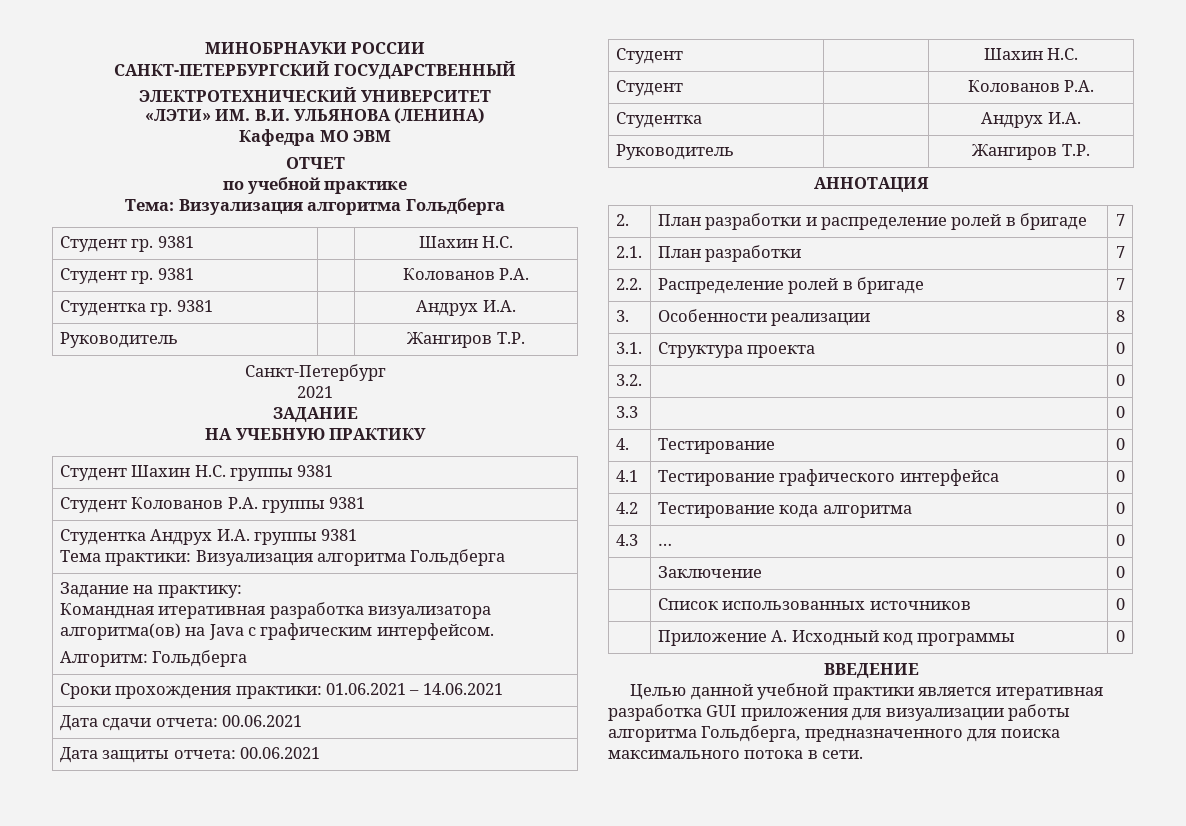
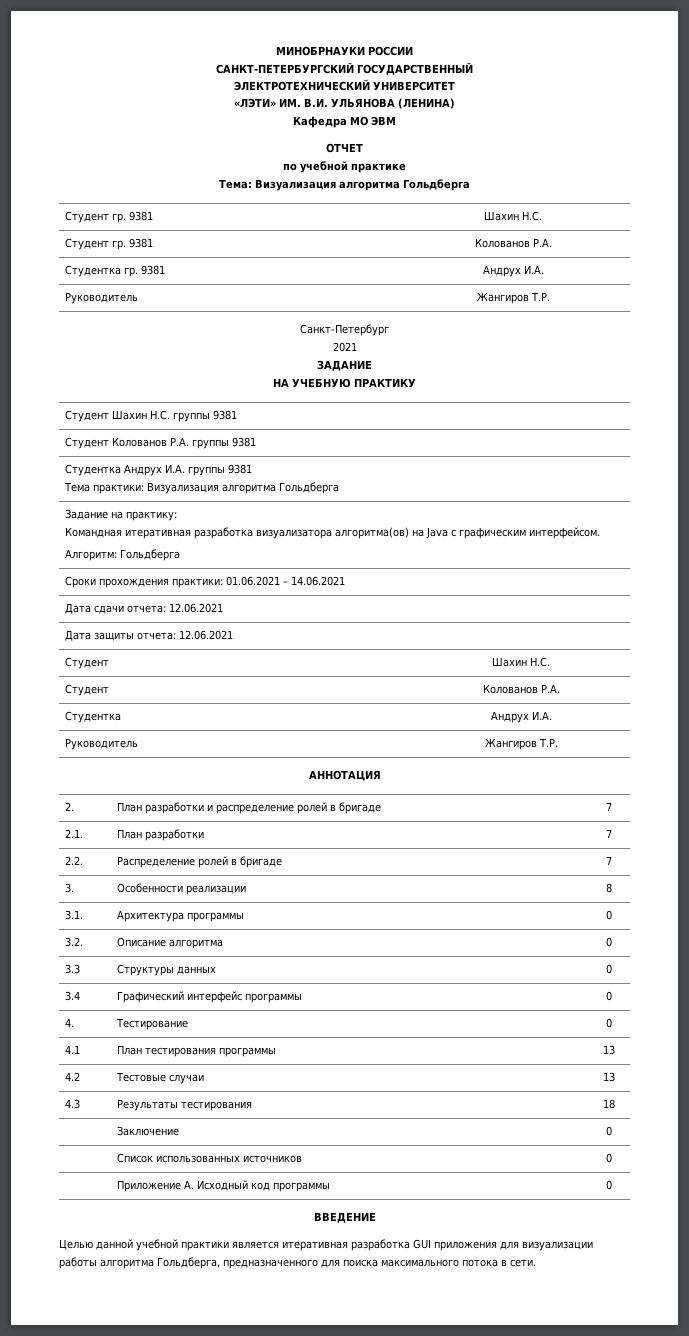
[222,715,303,727] 00.06.2021 -> [168,603,223,613] 12.06.2021
[240,747,321,759] 00.06.2021 -> [178,630,233,640] 12.06.2021
[657,342,816,358] Структура проекта -> [116,910,244,922] Архитектура программы
(642, 380) none -> [116,937,223,949] Описание алгоритма
(638, 412) none -> [116,964,216,976] [605,964,612,974] [64,991,80,1001] [116,991,302,1003] Структуры данных | 0 // 3.4 | Графический интерфейс программы
[657,469,999,486] [1115,470,1125,482] [615,502,638,514] [657,502,912,518] [1115,502,1125,514] [615,534,638,546] [657,543,672,546] [1115,534,1125,546] Тестирование графического интерфейса | 0 // 4.2 | Тестирование кода алгоритма | 0 // 4.3 | … | 0 -> [116,1045,276,1057] [602,1045,615,1055] [64,1072,80,1081] [115,1072,204,1084] [602,1072,615,1082] [64,1099,80,1109] [116,1099,252,1111] [602,1099,615,1109] План тестирования программы | 13 // 4.2 | Тестовые случаи | 13 // 4.3 | Результаты тестирования | 18

